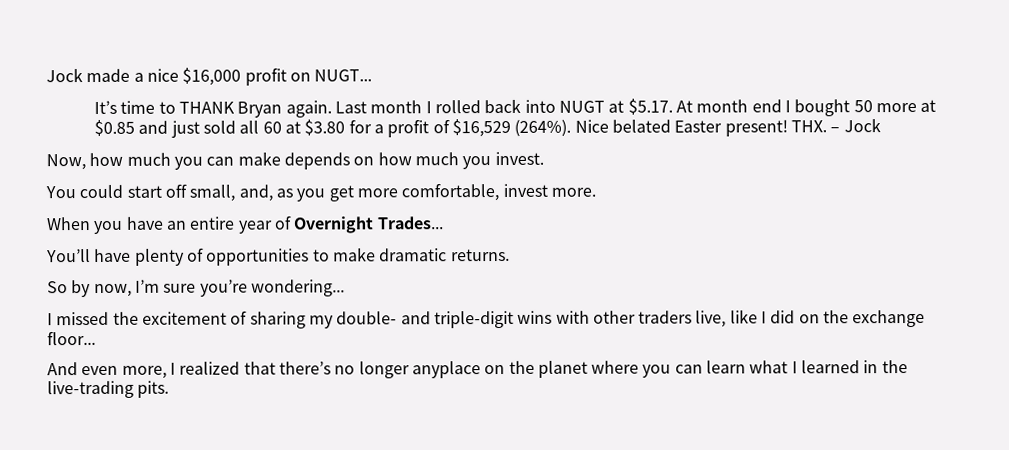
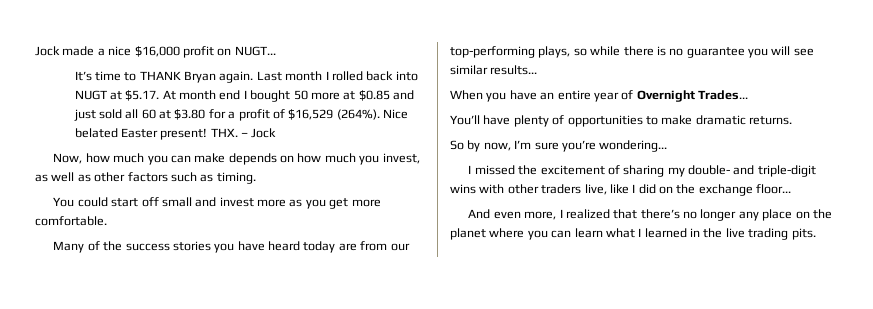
[494,151,544,166] [45,183,596,202] invest. // You could start off small, and, as you get more comfortable, invest more. -> [382,153,420,164] [35,172,256,184] [53,197,381,209] [35,216,107,226] [53,241,410,253] [450,46,814,58] [450,65,538,75] invest, as well as other factors such as timing. // You could start off small and invest more as you get more comfortable. // Many of the success stories you have heard today are from our top-performing plays, so while there is no guarantee you will see similar results...
[411,361,481,379] anyplace -> [738,209,793,221] any place
[47,380,134,399] live-trading -> [725,228,789,240] live trading

